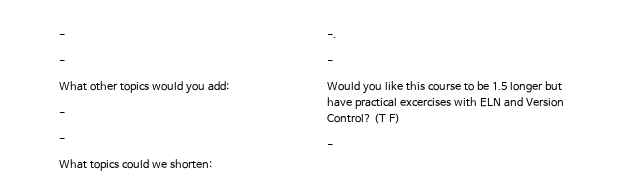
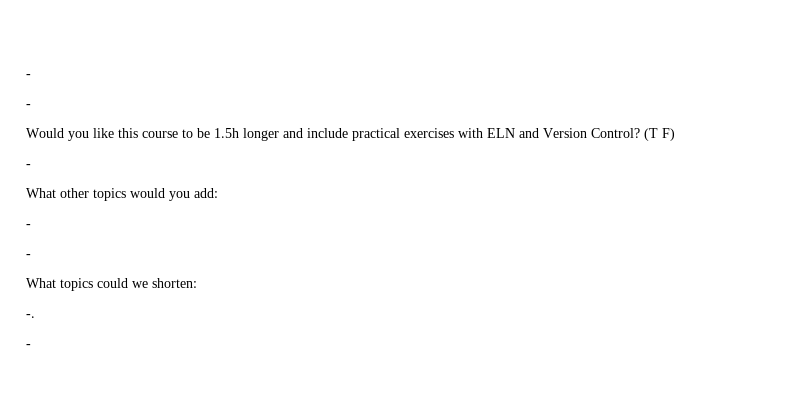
[59,34,65,38] [59,60,65,64] - // - -> [26,74,31,78] [26,104,31,108] [26,128,675,141] [26,164,31,168] - // - // Would you like this course to be 1.5h longer and include practical exercises with ELN and Version Control? (T F) // -
[327,81,562,94] [327,97,564,109] [327,113,400,124] [327,144,333,148] // Would you like this course to be 1.5 longer but have practical excercises with ELN and Version Control? (T F) // - -> (31, 346) none

